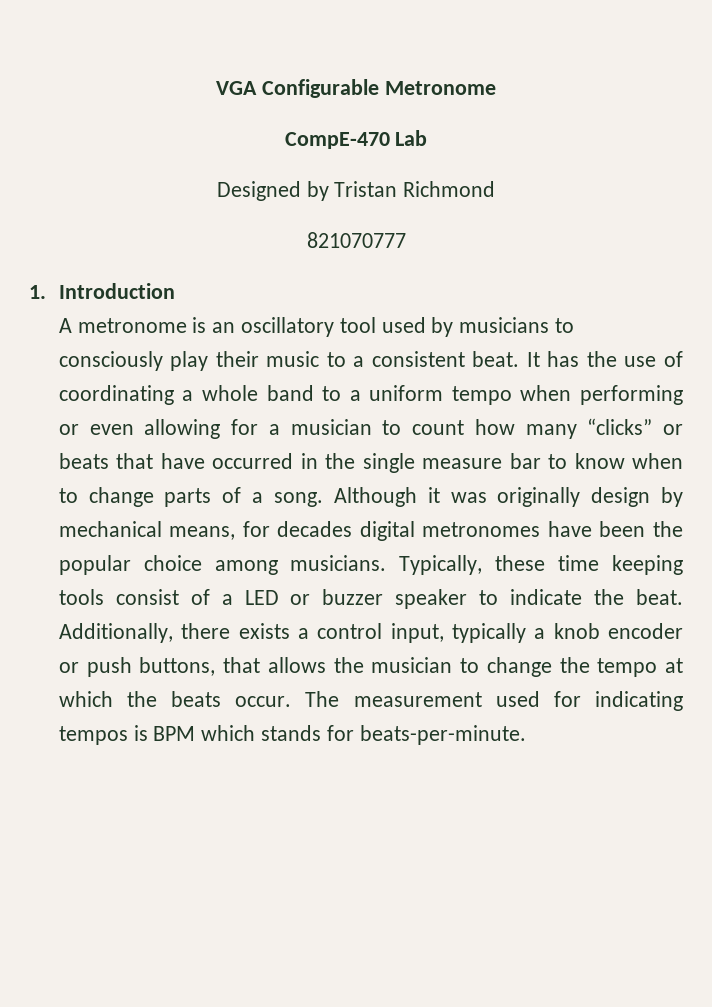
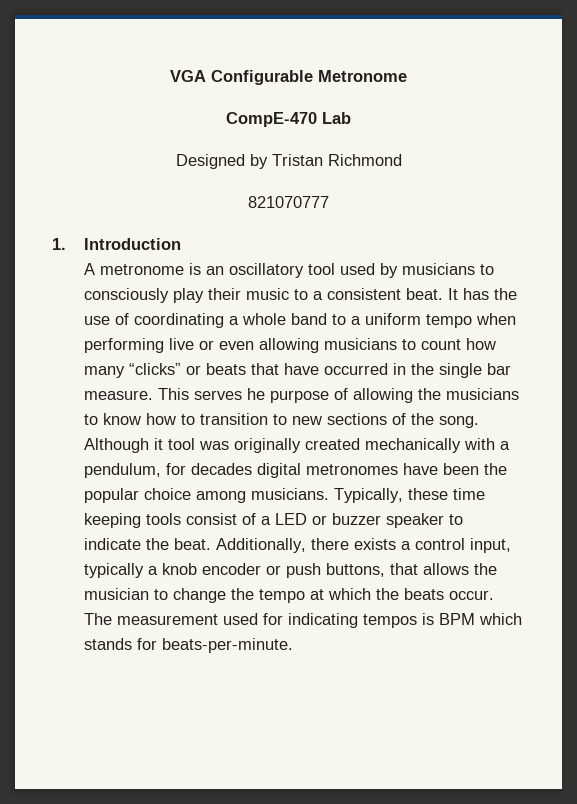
(684, 395) none -> [169,338,195,350] live
[231,419,372,435] for a musician -> [324,338,398,350] musicians
[422,453,683,469] [58,487,264,507] measure bar to know when to change parts of a -> [487,363,512,375] [84,388,520,403] [84,413,435,425] bar measure. This serves he purpose of allowing the musicians to know how to transition to new sections of the
(440, 495) none -> [168,438,196,450] tool
[591,487,683,507] [58,521,236,540] design by mechanical means, -> [305,438,511,453] [84,463,162,478] created mechanically with a pendulum,

